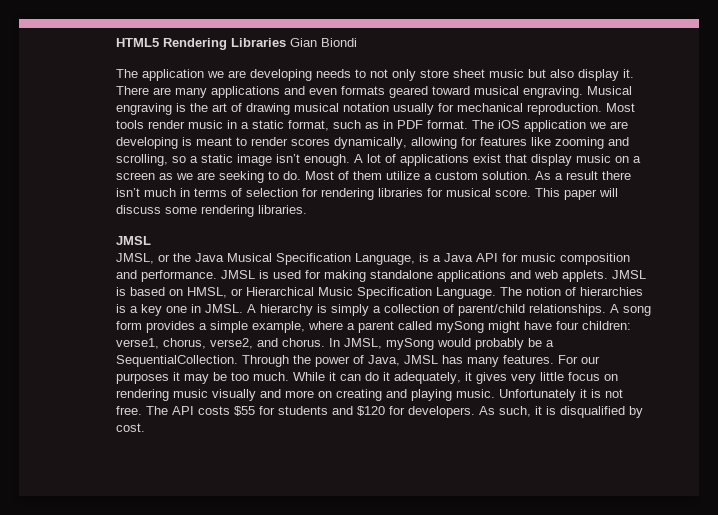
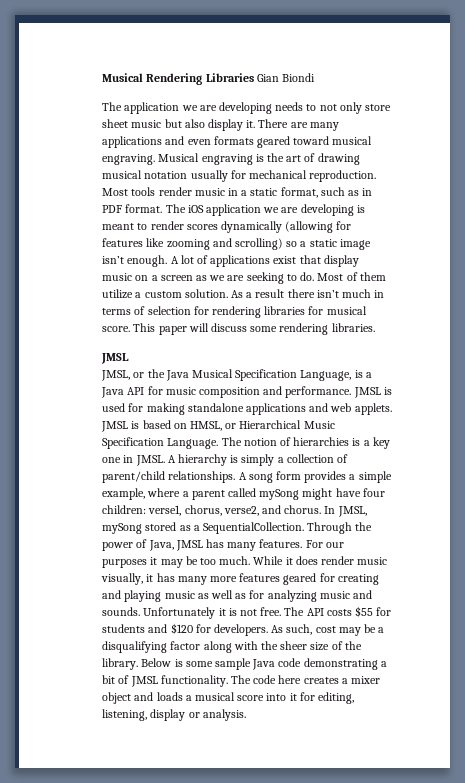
[115,38,159,47] HTML5 -> [102,73,144,82] Musical
[333,137,457,149] dynamically, allowing -> [220,221,334,233] dynamically (allowing
[115,154,168,166] scrolling, -> [234,238,283,250] scrolling)
[436,338,542,350] would probably be -> [145,522,191,531] stored as
[339,372,618,384] [115,389,495,401] can do it adequately, it gives very little focus on rendering music visually and more on creating and playing music. -> [295,556,388,565] [101,573,379,585] [102,590,373,602] [102,607,141,616] does render music visually, it has many more features geared for creating and playing music as well as for analyzing music and sounds.
[534,406,643,418] [115,423,145,432] it is disqualified by cost. -> [315,624,385,636] [102,641,362,653] [102,658,387,670] [102,675,381,687] [102,692,355,704] [102,709,246,721] cost may be a disqualifying factor along with the sheer size of the library. Below is some sample Java code demonstrating a bit of JMSL functionality. The code here creates a mixer object and loads a musical score into it for editing, listening, display or analysis.

